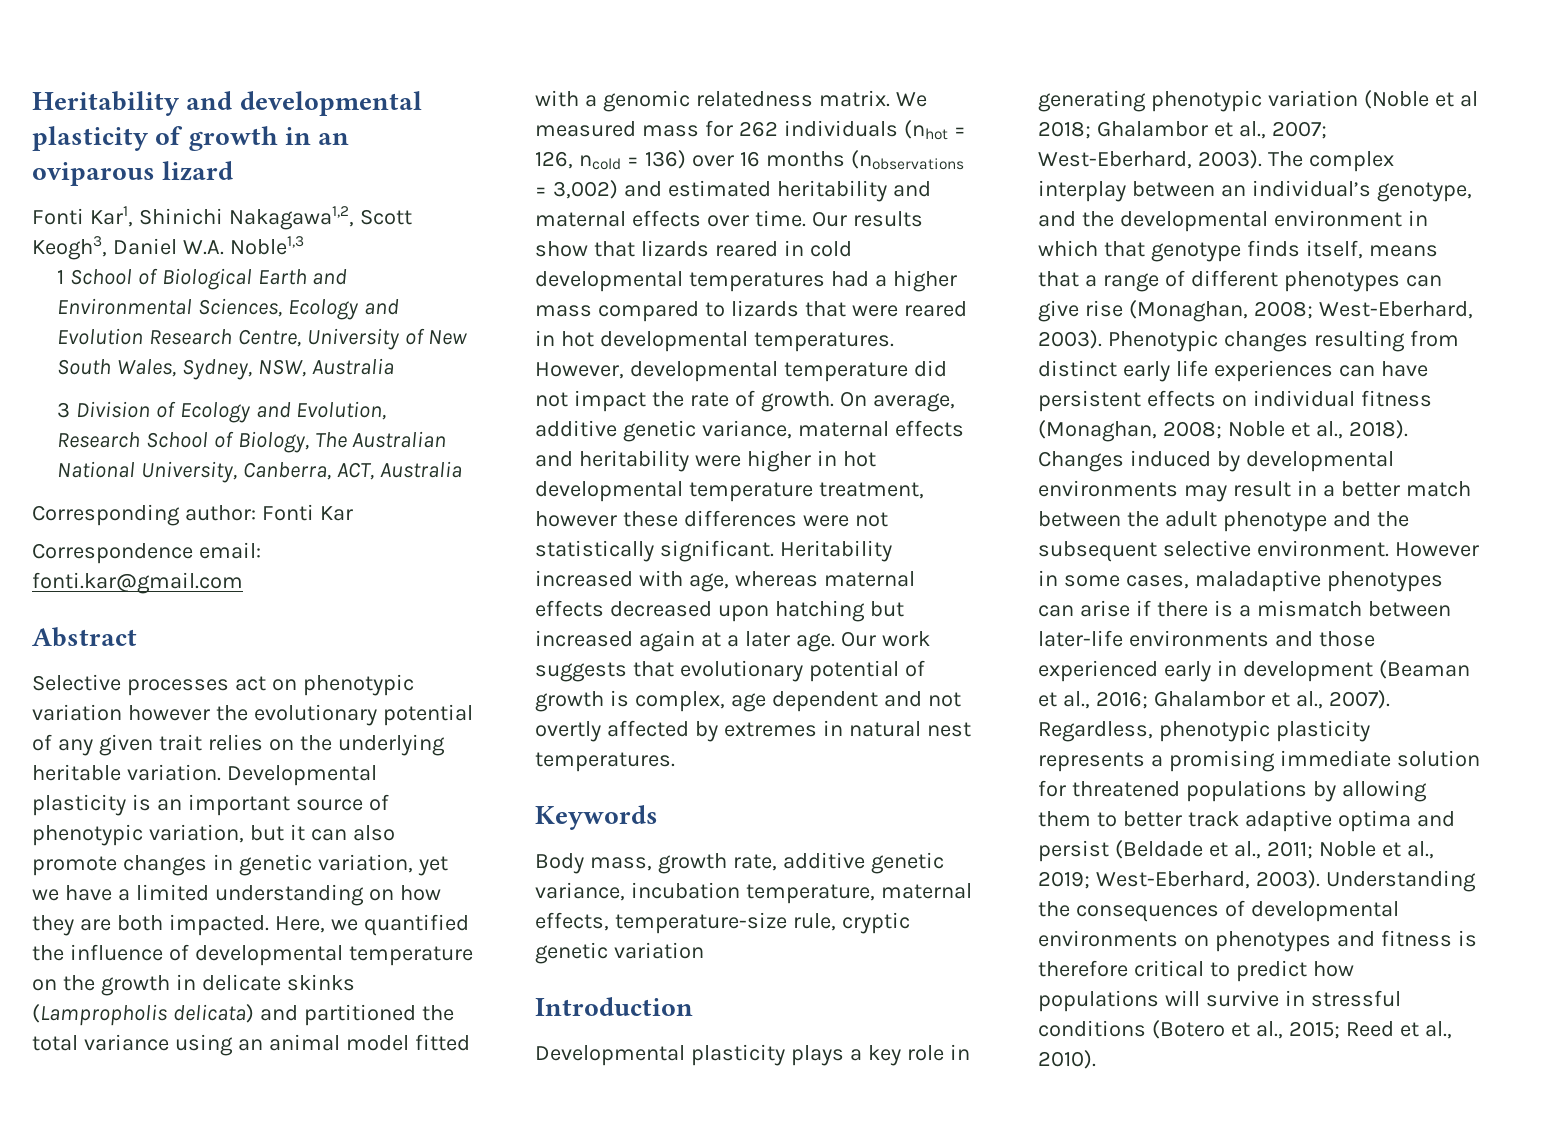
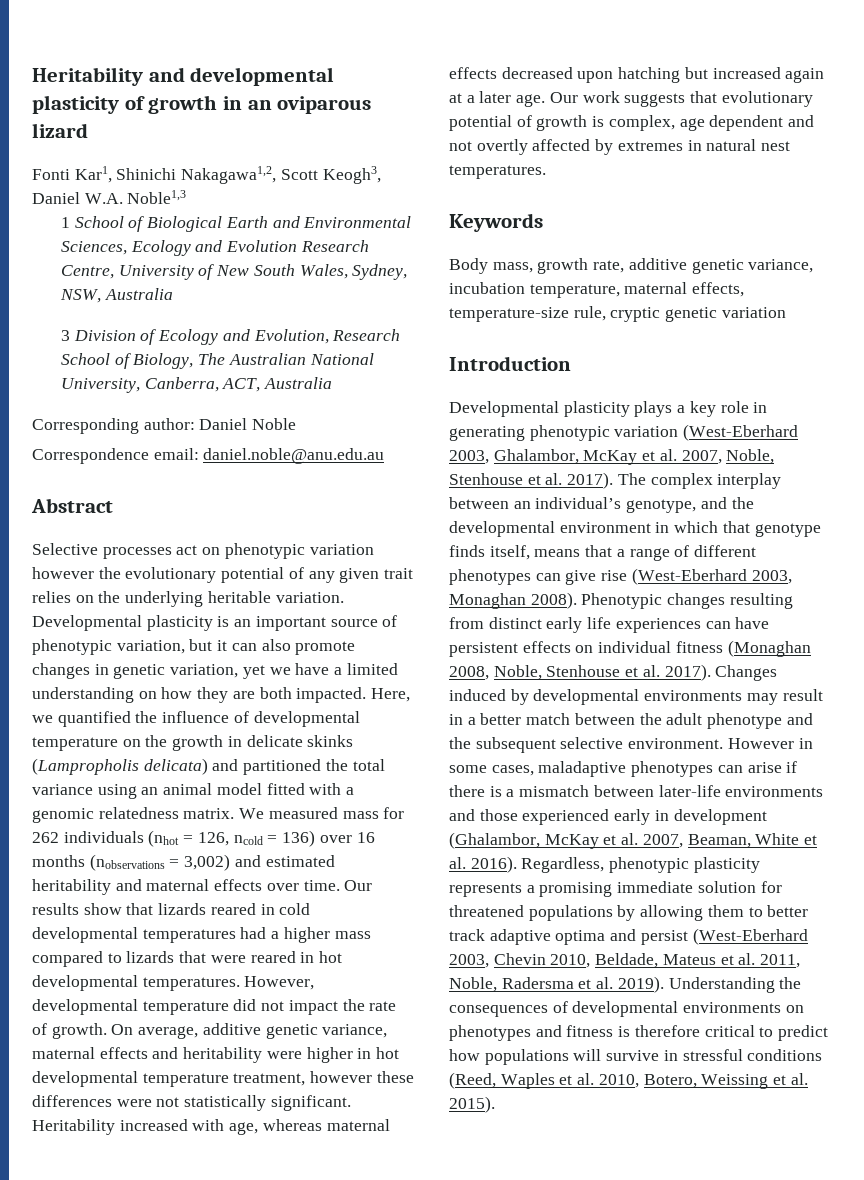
[261,504,353,521] Fonti Kar -> [199,418,297,430] Daniel Noble
[32,572,243,594] fonti.kar@gmail.com -> [203,448,385,464] daniel.noble@anu.edu.au
[1363,90,1478,109] [1038,121,1327,139] [1038,150,1262,169] (Noble et al 2018; Ghalambor et al., 2007; West-Eberhard, 2003). -> [683,424,799,441] [449,449,775,465] [449,472,614,489] (West-Eberhard 2003, Ghalambor, McKay et al. 2007, Noble, Stenhouse et al. 2017).
[1128,300,1473,322] [1038,330,1102,349] (Monaghan, 2008; West-Eberhard, 2003). -> [631,568,792,585] [449,592,577,609] (West-Eberhard 2003, Monaghan 2008).
[1038,420,1408,442] (Monaghan, 2008; Noble et al., 2018). -> [727,640,811,657] [449,664,711,681] (Monaghan 2008, Noble, Stenhouse et al. 2017).
[1378,660,1470,679] [1038,690,1390,709] (Beaman et al., 2016; Ghalambor et al., 2007). -> [449,832,818,849] [449,856,517,873] (Ghalambor, McKay et al. 2007, Beaman, White et al. 2016).
[1114,840,1434,859] [1038,870,1320,889] (Beldade et al., 2011; Noble et al., 2019; West-Eberhard, 2003). -> [692,928,808,945] [449,953,801,968] [449,976,664,993] (West-Eberhard 2003, Chevin 2010, Beldade, Mateus et al. 2011, Noble, Radersma et al. 2019).
[1151,1020,1452,1039] [1038,1050,1096,1069] (Botero et al., 2015; Reed et al., 2010). -> [449,1072,808,1089] [449,1096,495,1113] (Reed, Waples et al. 2010, Botero, Weissing et al. 2015).

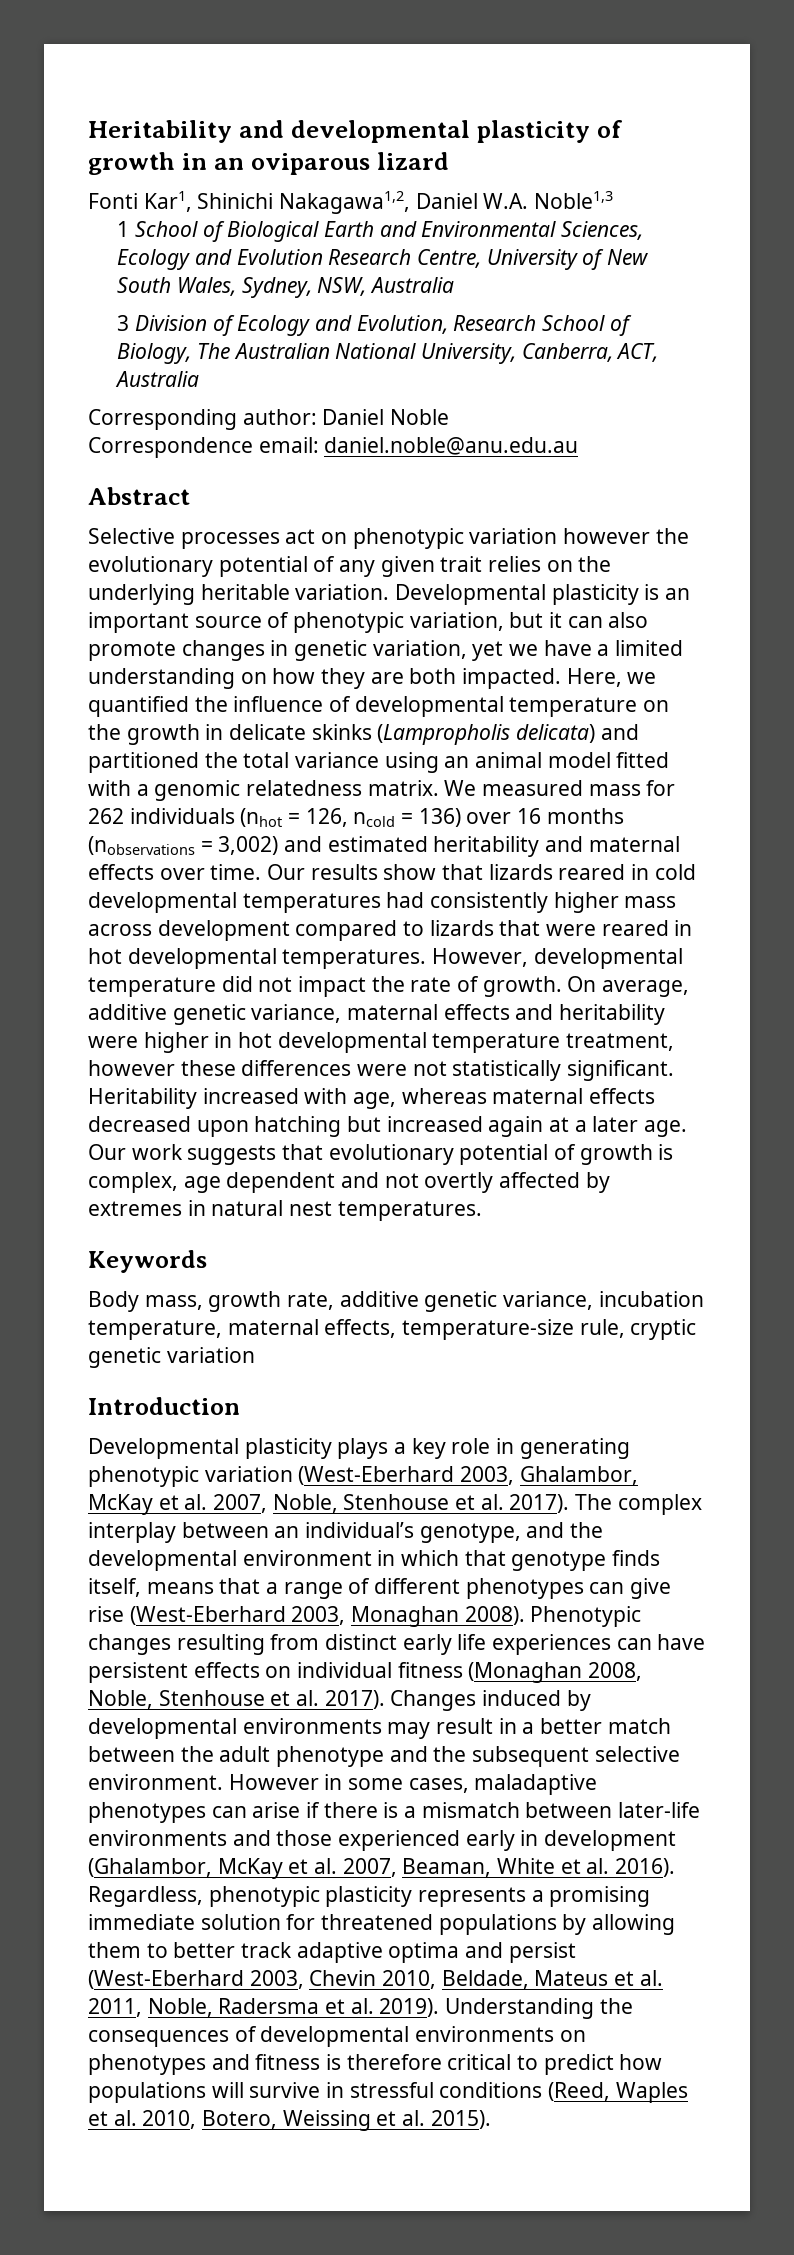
[280,166,381,184] Scott Keogh3, -> (411, 202) none
[271,931,280,939] a -> [430,892,549,913] consistently
(371, 935) none -> [88,920,290,941] across development

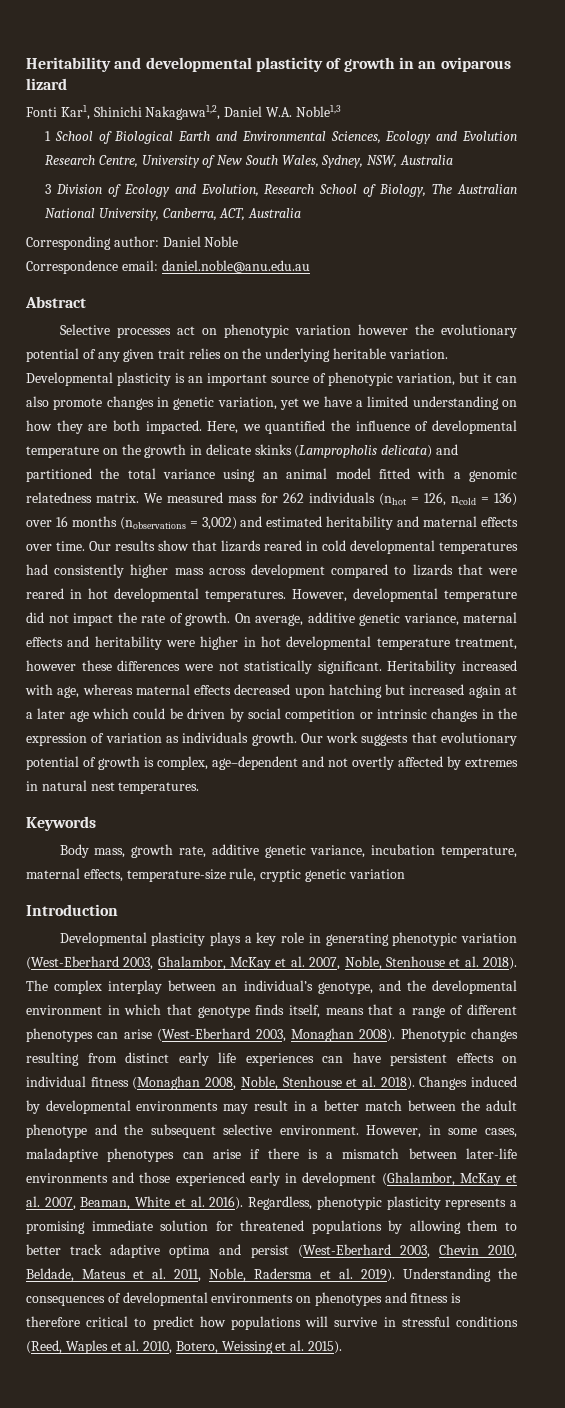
[644,1120,688,1137] age. -> [69,708,517,722] [26,732,297,746] age which could be driven by social competition or intrinsic changes in the expression of variation as individuals growth.
[183,1172,336,1193] age dependent -> [212,756,298,770] age–dependent
[509,1494,570,1513] 2017). -> [483,957,517,970] 2018).
[630,1578,672,1599] [88,1606,124,1622] give rise -> [123,1029,152,1039] arise
[324,1690,385,1709] 2017). -> [380,1077,415,1090] 2018).
[228,1774,319,1790] However -> [366,1125,422,1138] However,

